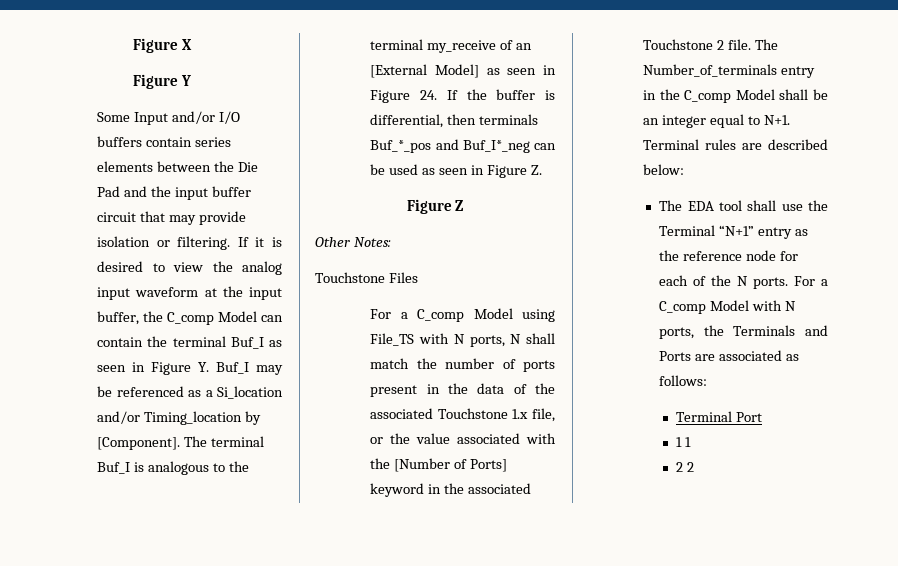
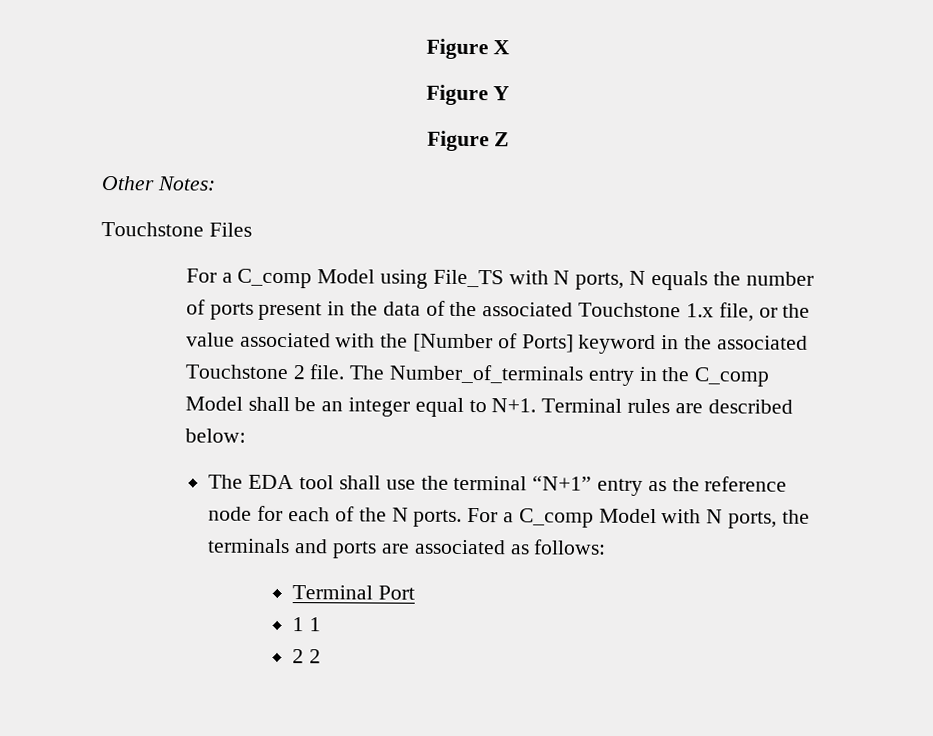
[97,111,240,125] [97,136,232,147] [97,161,258,172] [97,186,251,200] [97,211,246,225] [97,236,283,250] [97,261,282,275] [97,286,282,300] [97,311,283,325] [97,336,282,349] [97,362,283,375] [97,386,283,399] [97,411,262,425] [97,436,265,450] [97,461,249,475] [370,39,532,53] [370,64,556,78] [370,89,555,103] [370,114,539,128] [370,139,556,153] [370,164,542,178] // Some Input and/or I/O buffers contain series elements between the Die Pad and the input buffer circuit that may provide isolation or filtering. If it is desired to view the analog input waveform at the input buffer, the C_comp Model can contain the terminal Buf_I as seen in Figure Y. Buf_I may be referenced as a Si_location and/or Timing_location by [Component]. The terminal Buf_I is analogous to the terminal my_receive of an [External Model] as seen in Figure 24. If the buffer is differential, then terminals Buf_*_pos and Buf_I*_neg can be used as seen in Figure Z. -> (511, 93) none
[526,333,555,344] [370,358,410,369] shall match -> [650,270,708,291] equals
[659,225,716,236] Terminal -> [453,475,528,491] terminal
[733,325,828,336] [659,351,692,361] Terminals and Ports -> [207,538,378,559] terminals and ports

